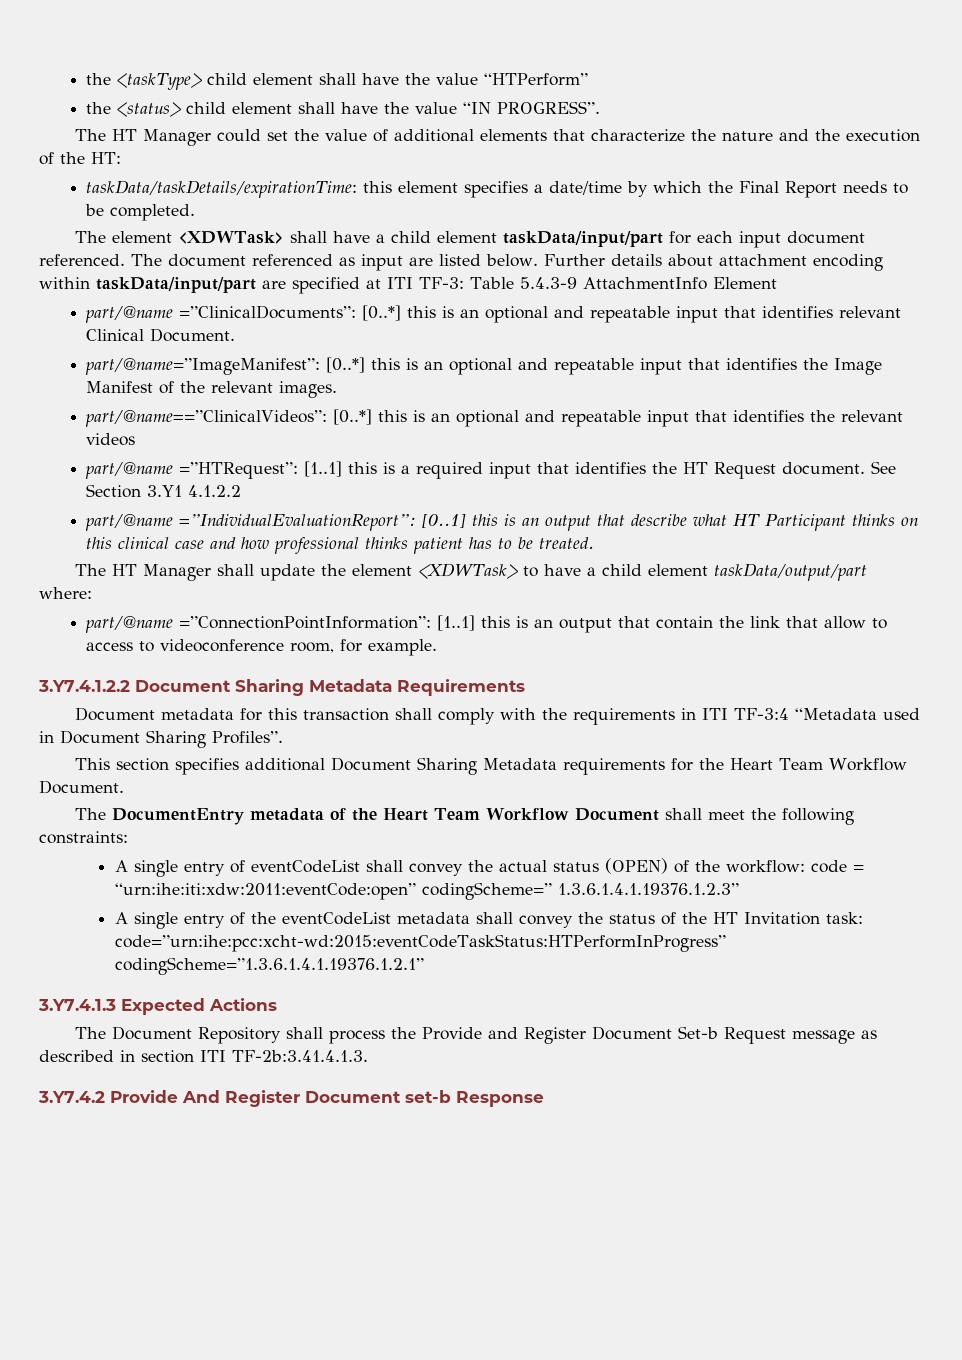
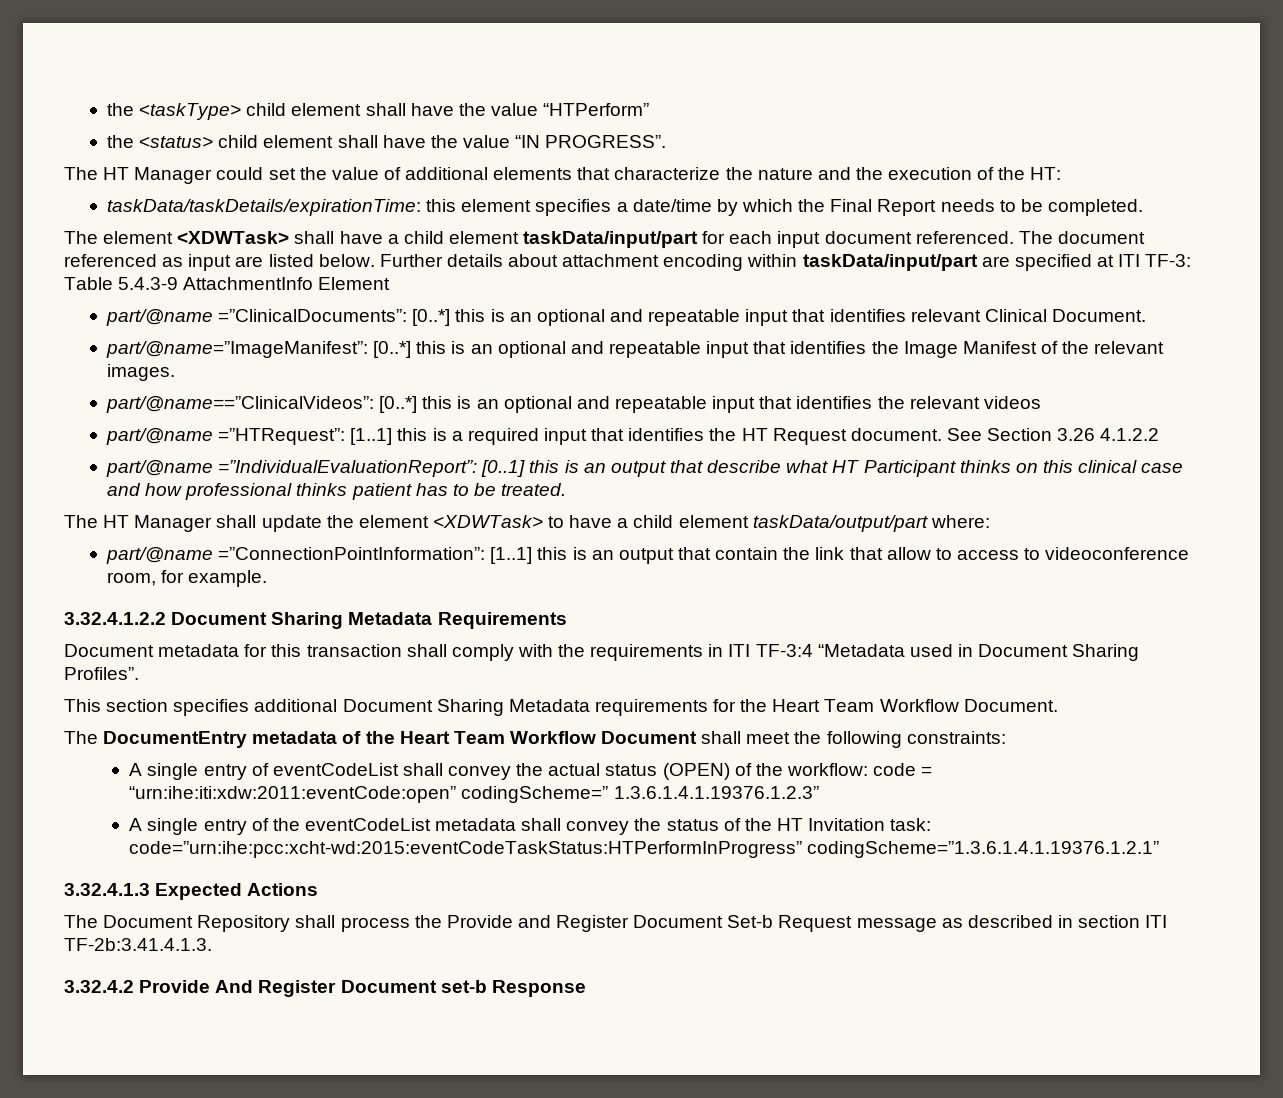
[147,485,183,497] 3.Y1 -> [1057,428,1096,441] 3.26
[38,680,130,692] 3.Y7.4.1.2.2 -> [64,612,166,625] 3.32.4.1.2.2
[38,999,116,1011] 3.Y7.4.1.3 -> [64,883,150,896] 3.32.4.1.3
[38,1091,105,1103] 3.Y7.4.2 -> [64,980,134,993] 3.32.4.2

